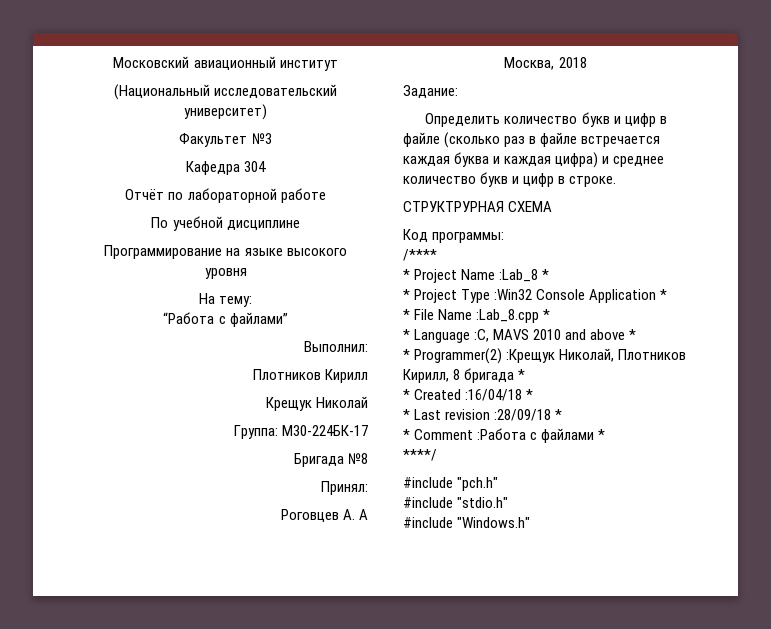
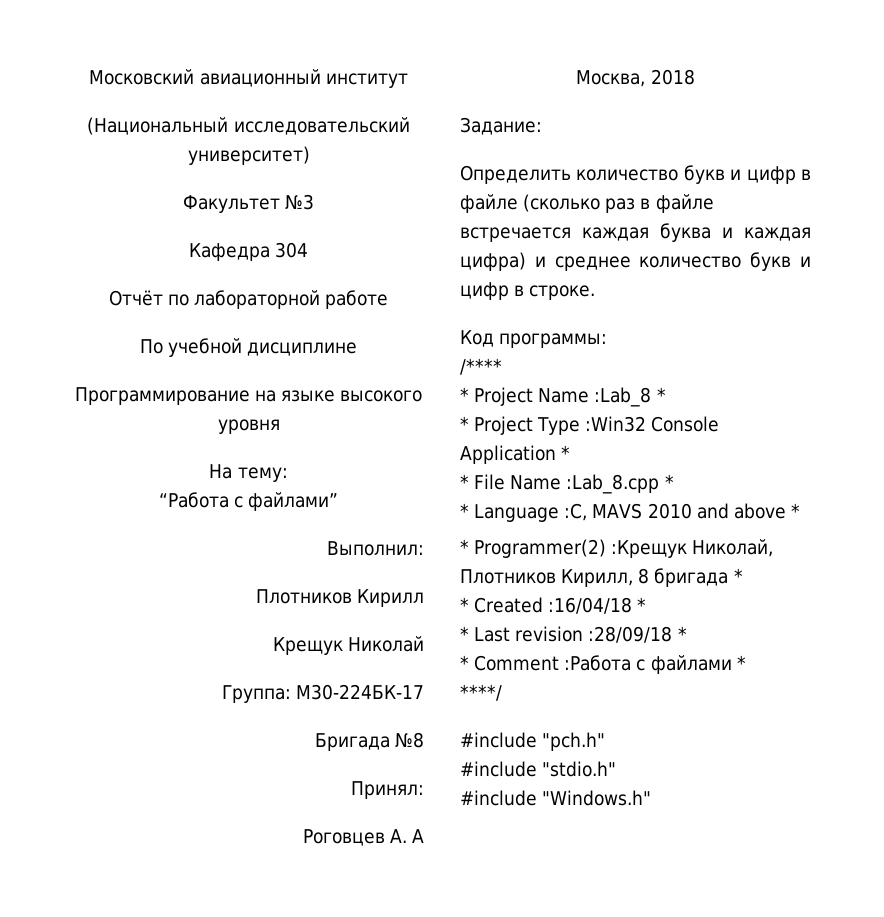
[403,201,553,212] // СТРУКТРУРНАЯ СХЕМА -> (596, 292) none

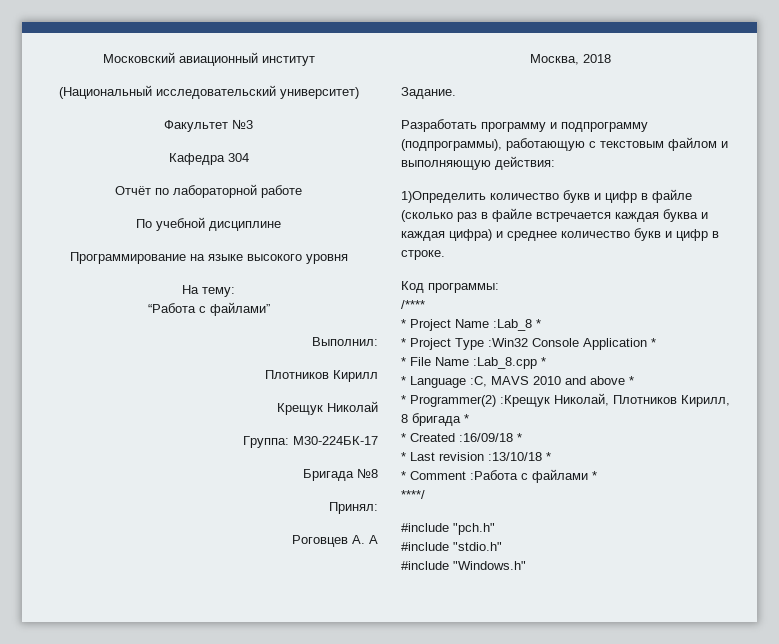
[460,117,542,135] [460,165,571,184] Задание: // Определить -> [401,87,456,99] [401,119,648,132] [401,137,728,151] [401,156,555,170] [401,191,486,203] Задание. // Разработать программу и подпрограмму (подпрограммы), работающую с текстовым файлом и выполняющую действия: // 1)Определить
[548,597,633,614] :16/04/18 -> [459,433,513,442] :16/09/18
[588,626,673,643] :28/09/18 -> [488,452,542,461] :13/10/18

